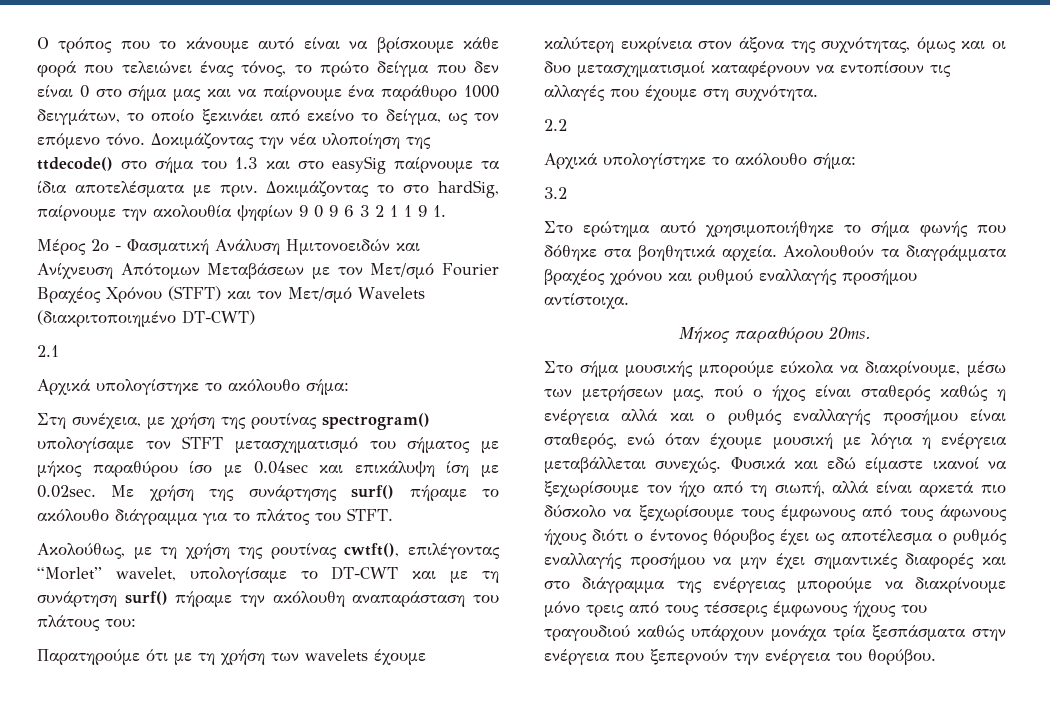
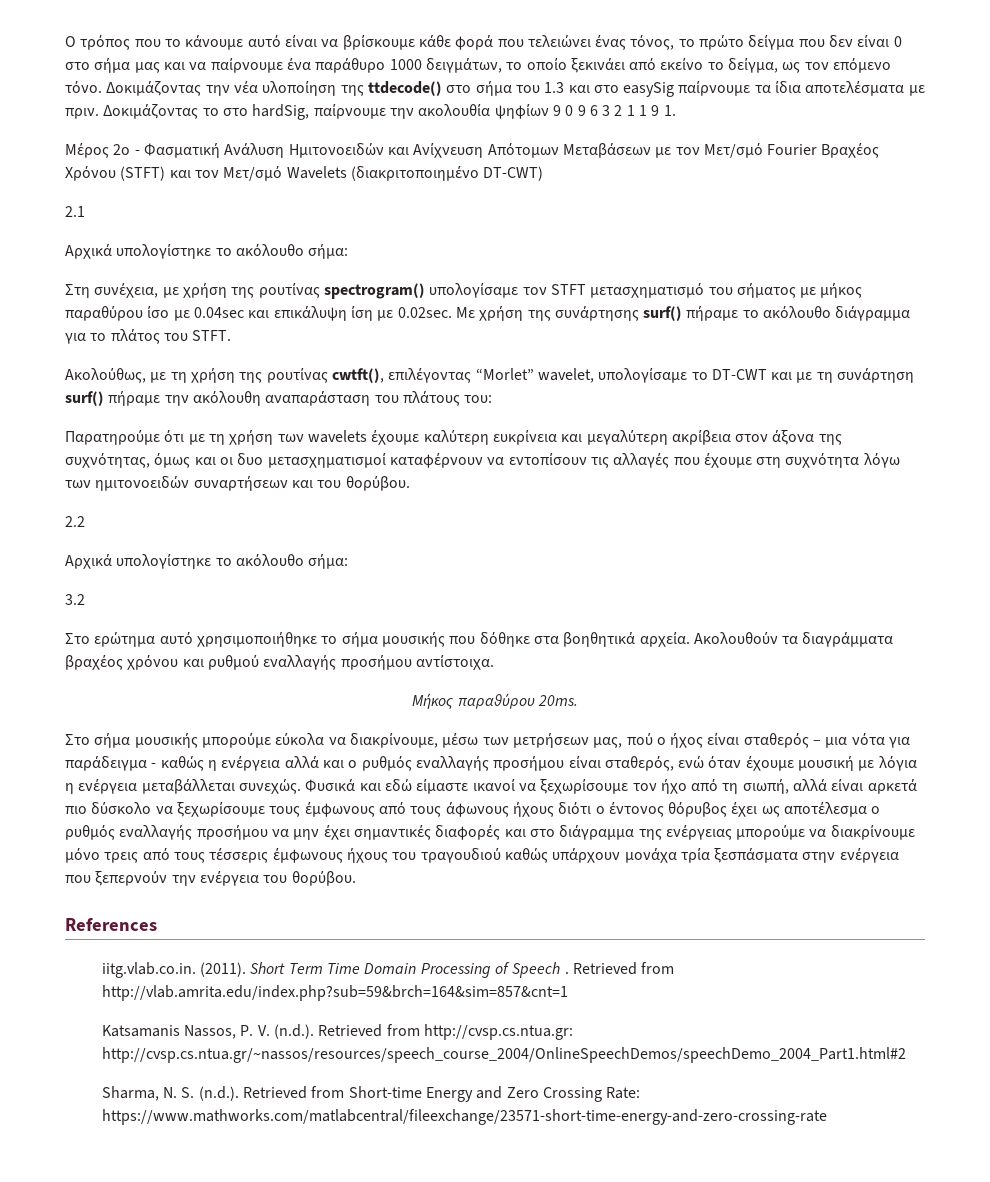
(692, 45) none -> [561,430,731,445] και μεγαλύτερη ακρίβεια
[735,85,818,101] συχνότητα. -> [785,453,900,468] [65,476,410,491] συχνότητα λόγω των ημιτονοειδών συναρτήσεων και του θορύβου.
[919,221,968,237] φωνής -> [381,632,445,647] μουσικής
(931, 393) none -> [813,733,911,748] [65,756,157,771] – μια νότα για παράδειγμα -
(936, 657) none -> [65,918,157,931] [101,962,675,978] [101,985,568,1001] [101,1024,574,1040] [101,1047,906,1063] [101,1086,641,1102] [101,1109,827,1125] // References // iitg.vlab.co.in. (2011). Short Term Time Domain Processing of Speech . Retrieved from http://vlab.amrita.edu/index.php?sub=59&brch=164&sim=857&cnt=1 // Katsamanis Nassos, P. V. (n.d.). Retrieved from http://cvsp.cs.ntua.gr: http://cvsp.cs.ntua.gr/~nassos/resources/speech_course_2004/OnlineSpeechDemos/speechDemo_2004_Part1.html#2 // Sharma, N. S. (n.d.). Retrieved from Short-time Energy and Zero Crossing Rate: https://www.mathworks.com/matlabcentral/fileexchange/23571-short-time-energy-and-zero-crossing-rate

